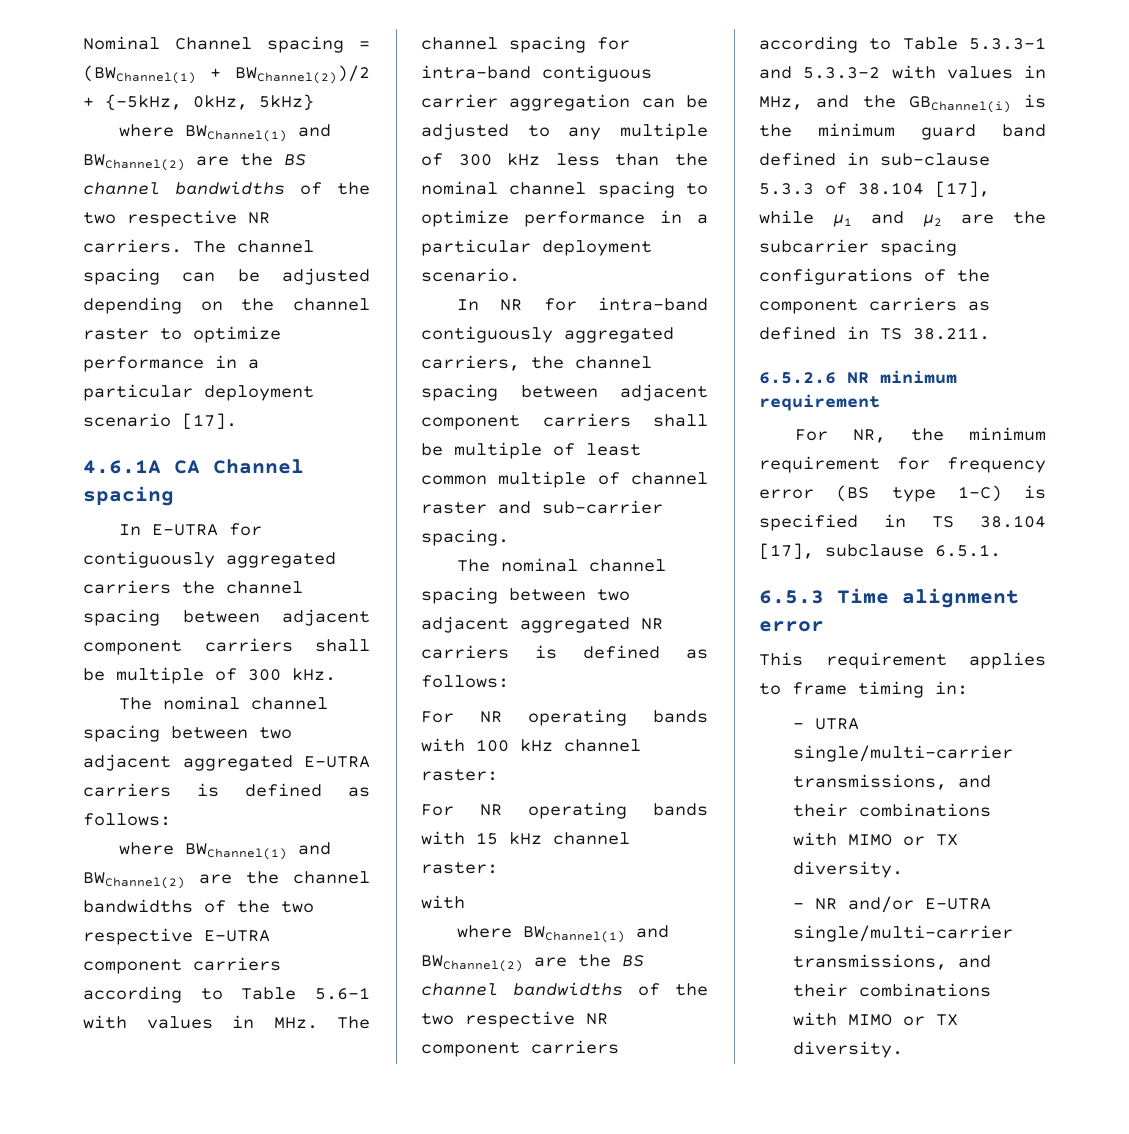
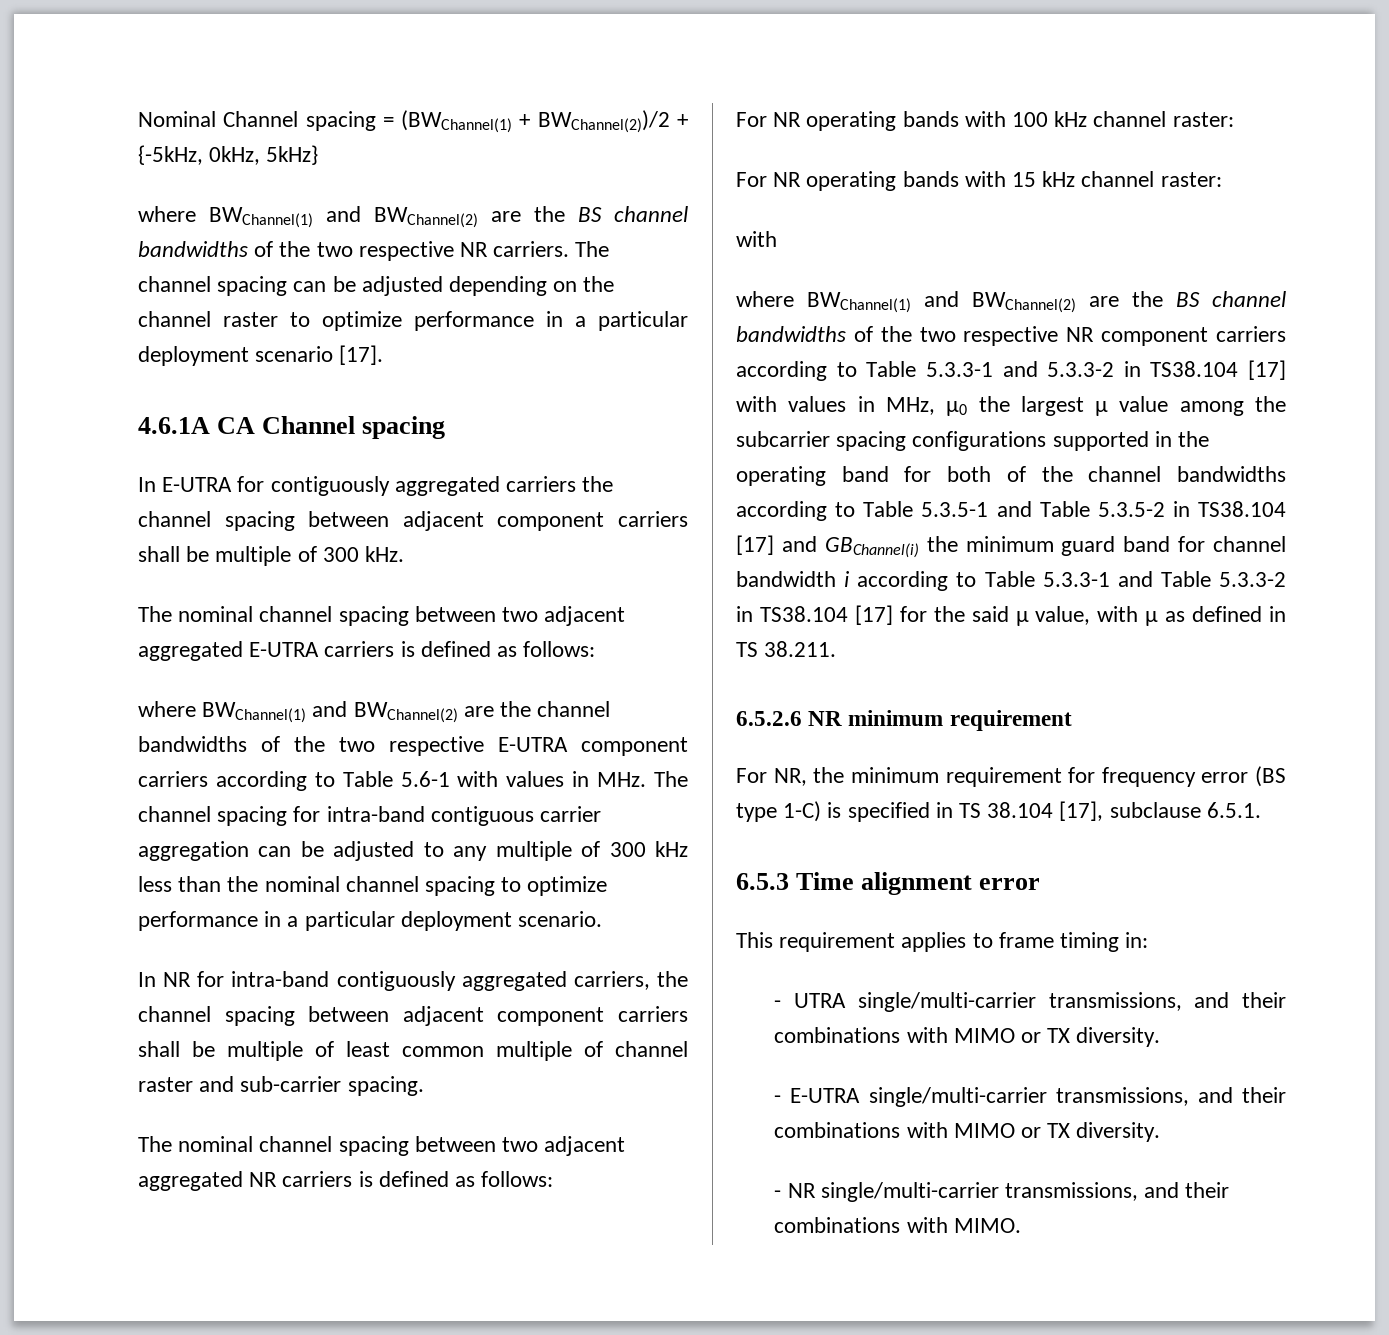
(881, 73) none -> [1123,360,1286,380] in TS38.104 [17]
[816,94,1046,113] [759,123,1046,140] [759,152,990,166] [759,181,990,198] [759,210,1046,227] [759,239,957,256] [759,268,990,285] [759,297,957,314] and the GBChannel(i) is the minimum guard band defined in sub-clause 5.3.3 of 38.104 [17], while μ1 and μ2 are the subcarrier spacing configurations of the component carriers -> [946,396,1286,416] [736,431,1210,451] [736,466,1286,486] [736,501,1286,521] [736,535,1286,558] [736,571,1286,591] [736,605,1159,626] μ0 the largest μ value among the subcarrier spacing configurations supported in the operating band for both of the channel bandwidths according to Table 5.3.5-1 and Table 5.3.5-2 in TS38.104 [17] and GBChannel(i) the minimum guard band for channel bandwidth i according to Table 5.3.3-1 and Table 5.3.3-2 in TS38.104 [17] for the said μ value, with μ
[815,896,915,913] NR and/or -> (782, 1099) none
(904, 1049) none -> [774,1182,1230,1202] [774,1217,1021,1233] // - NR single/multi-carrier transmissions, and their combinations with MIMO.

